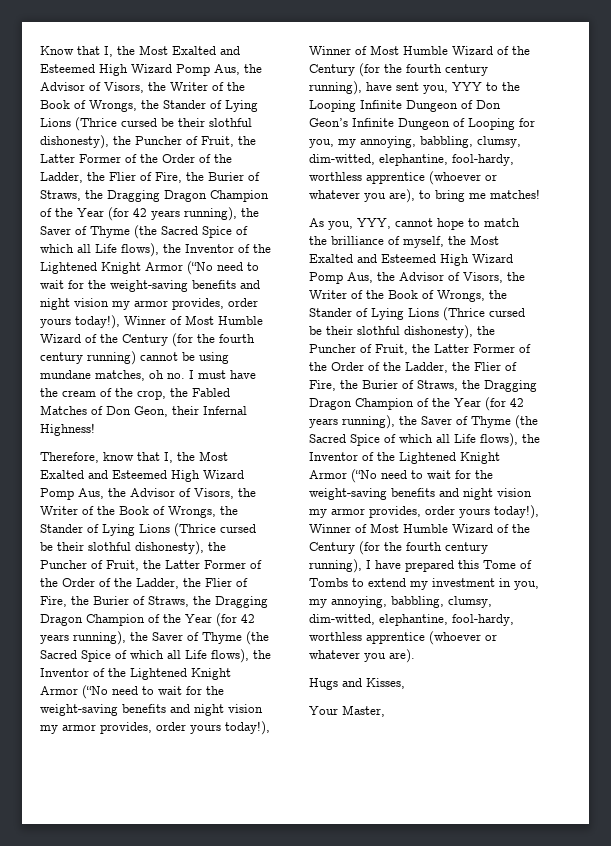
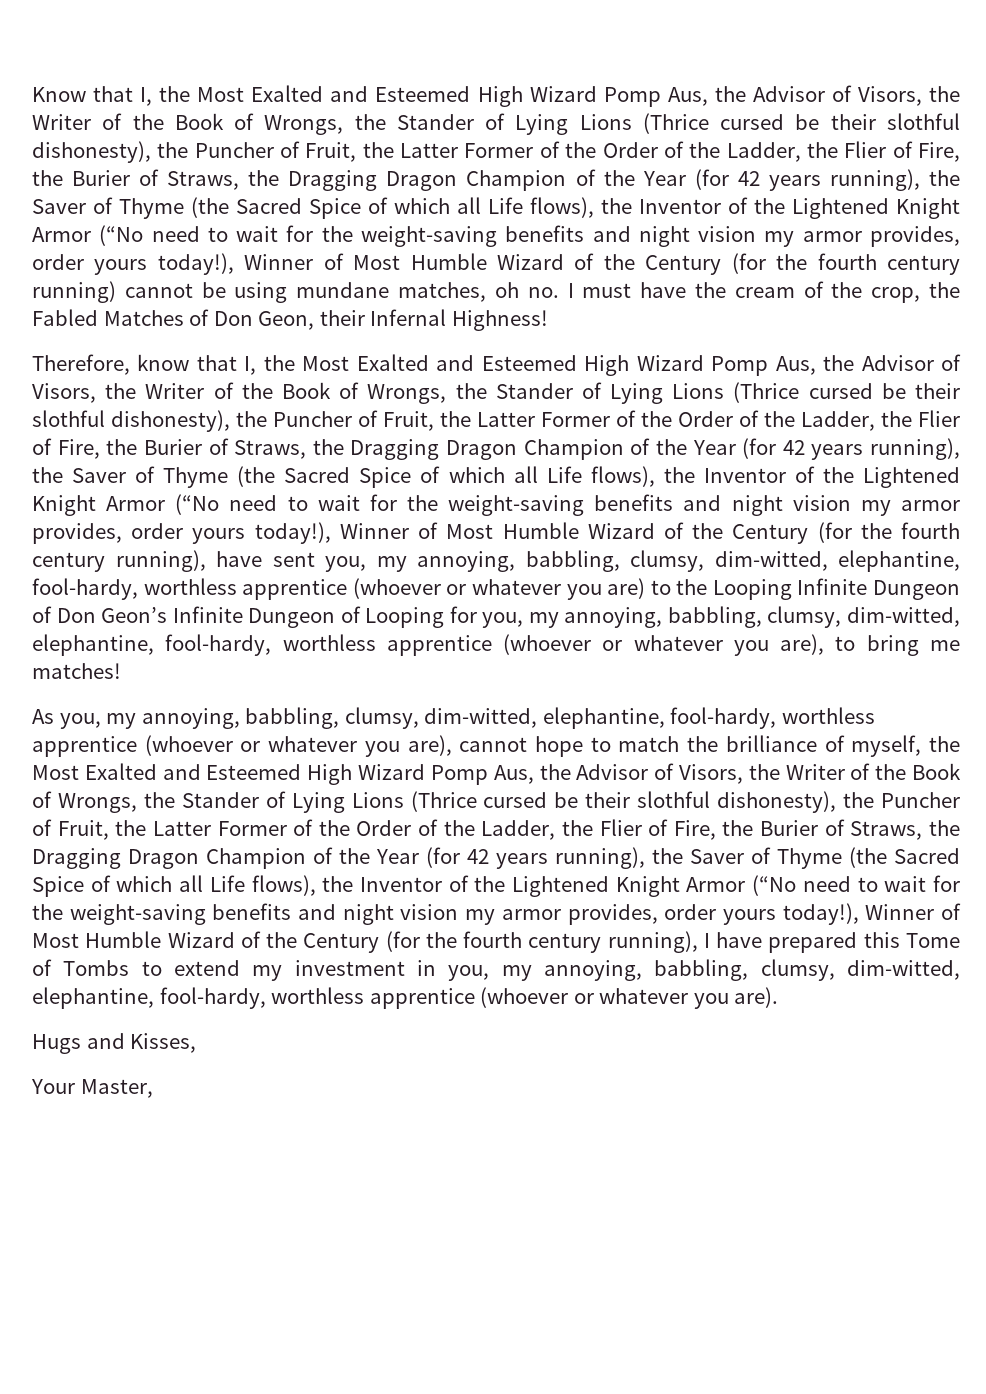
[452,82,482,91] YYY -> [376,550,960,572] [32,578,646,600] my annoying, babbling, clumsy, dim-witted, elephantine, fool-hardy, worthless apprentice (whoever or whatever you are)
[357,218,391,229] YYY, -> [106,707,875,729] [32,735,452,757] my annoying, babbling, clumsy, dim-witted, elephantine, fool-hardy, worthless apprentice (whoever or whatever you are),

